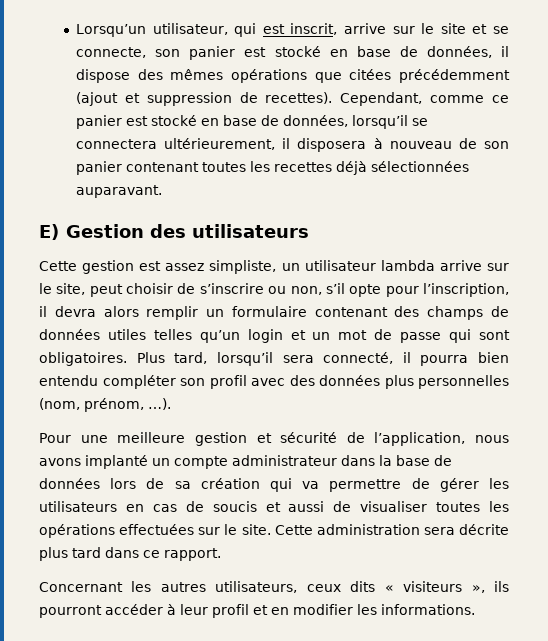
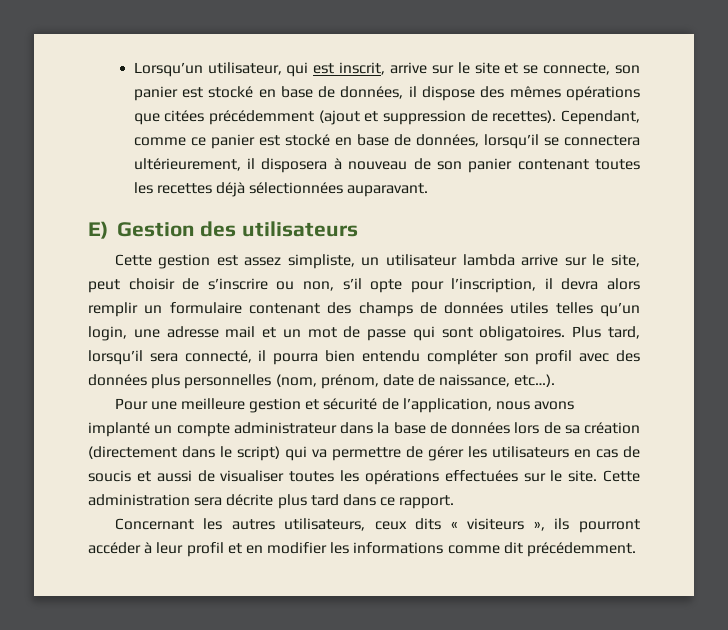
[247,329,283,343] login -> [88,326,256,341] login, une adresse mail
[148,398,171,410] …). -> [382,374,556,387] date de naissance, etc…).
(260, 483) none -> [88,446,280,461] (directement dans le script)
[381,604,475,615] informations. -> [353,542,637,557] informations comme dit précédemment.

